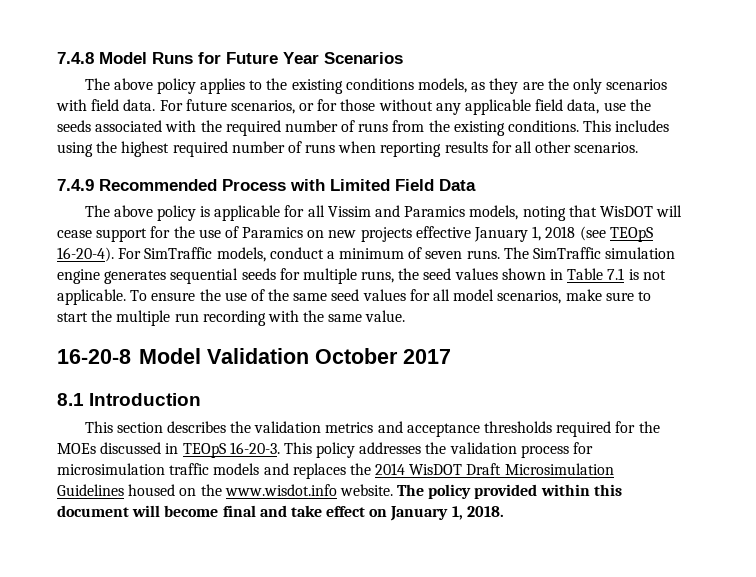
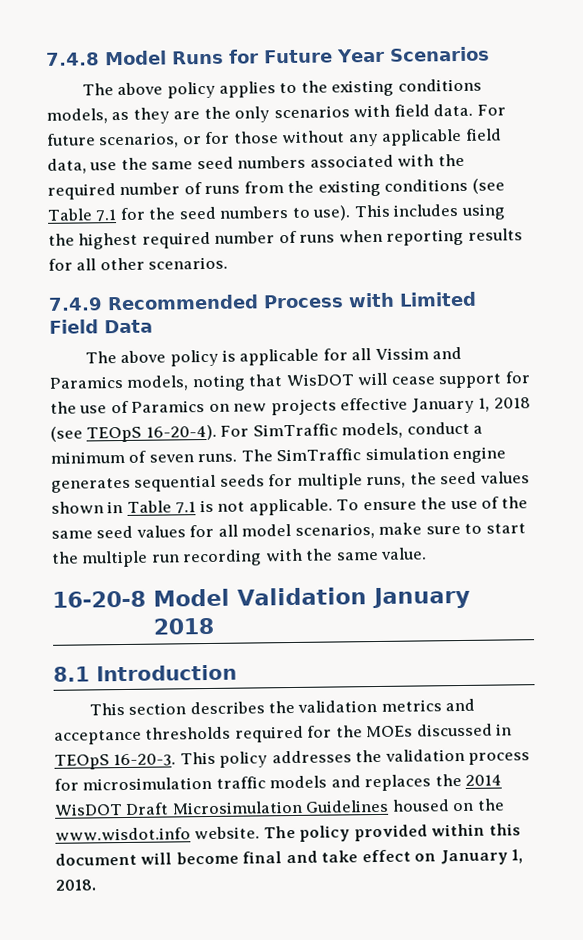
[57,120,91,132] seeds -> [151,155,307,170] same seed numbers
[508,120,580,132] conditions. -> [384,178,505,194] [47,205,352,222] conditions (see Table 7.1 for the seed numbers to use).
[314,348,451,364] October 2017 -> [372,586,471,610] [153,617,215,635] January 2018

